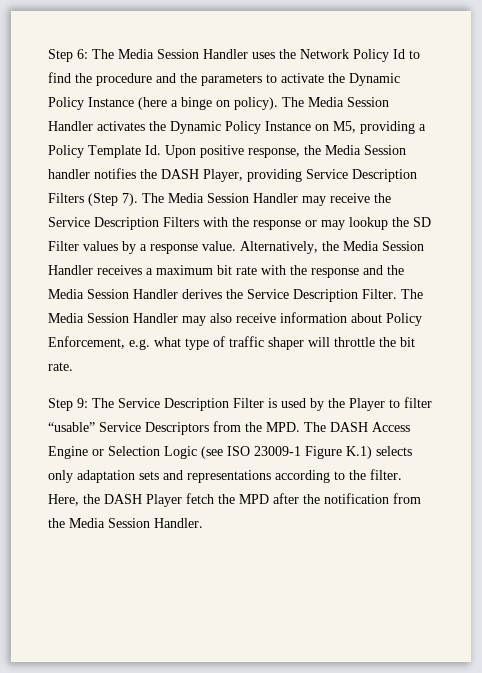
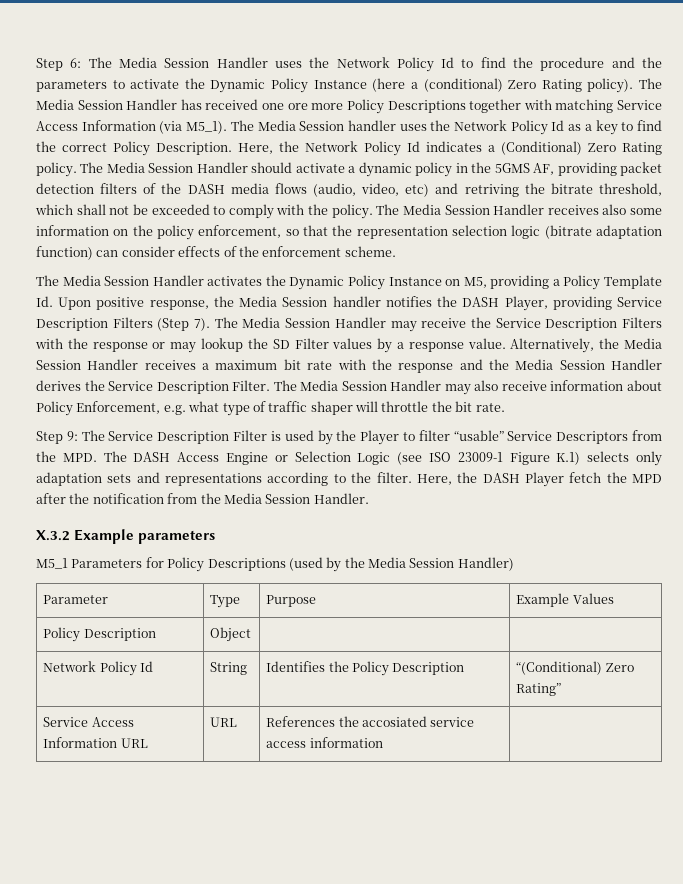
[181,97,278,110] binge on policy). -> [423,78,663,93] [36,99,663,114] [36,120,663,135] [36,141,662,156] [36,162,662,177] [36,183,663,197] [35,204,662,219] [36,225,662,240] [36,246,396,260] (conditional) Zero Rating policy). The Media Session Handler has received one ore more Policy Descriptions together with matching Service Access Information (via M5_1). The Media Session handler uses the Network Policy Id as a key to find the correct Policy Description. Here, the Network Policy Id indicates a (Conditional) Zero Rating policy. The Media Session Handler should activate a dynamic policy in the 5GMS AF, providing packet detection filters of the DASH media flows (audio, video, etc) and retriving the bitrate threshold, which shall not be exceeded to comply with the policy. The Media Session Handler receives also some information on the policy enforcement, so that the representation selection logic (bitrate adaptation function) can consider effects of the enforcement scheme. //
(203, 523) none -> [36,529,216,544] [36,557,514,572] [43,595,109,604] [210,595,241,608] [266,595,317,607] [516,593,614,607] [43,627,156,642] [210,627,252,642] [43,661,154,676] [210,662,248,675] [266,661,465,676] [516,661,634,675] [516,683,562,696] [43,717,134,727] [43,737,148,748] [210,717,238,727] [266,716,475,727] [266,737,383,748] // X.3.2 Example parameters // M5_1 Parameters for Policy Descriptions (used by the Media Session Handler) // Parameter | Type | Purpose | Example Values // Policy Description | Object | | // Network Policy Id | String | Identifies the Policy Description | “(Conditional) Zero Rating” // Service Access Information URL | URL | References the accosiated service access information |

